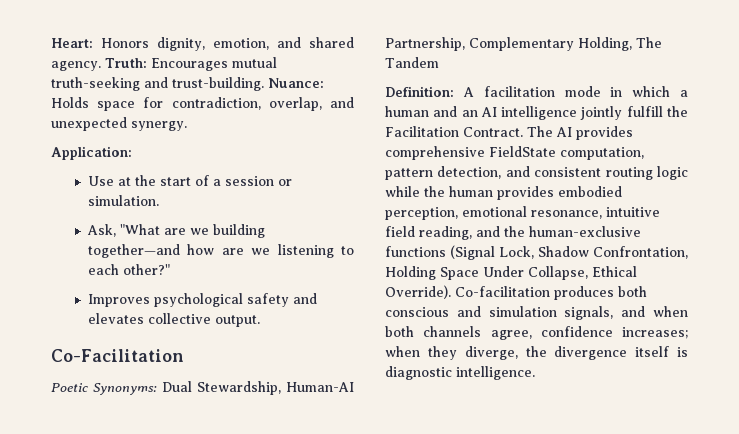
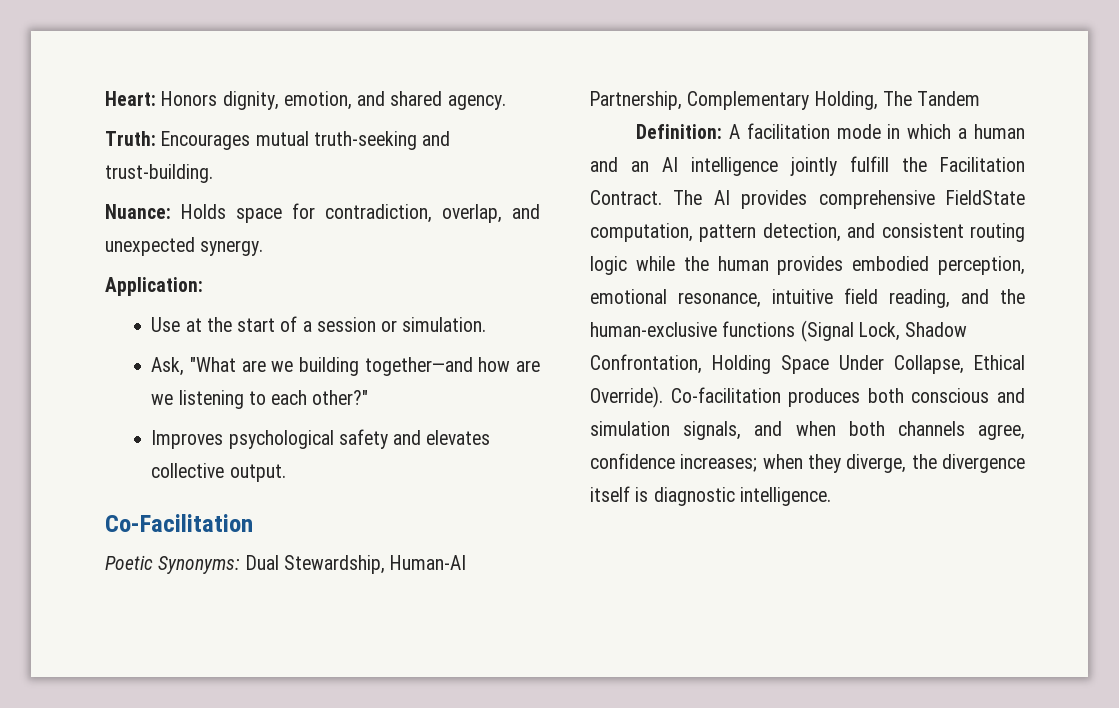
(101, 66) none -> (506, 102) //
(264, 84) none -> (213, 173) //

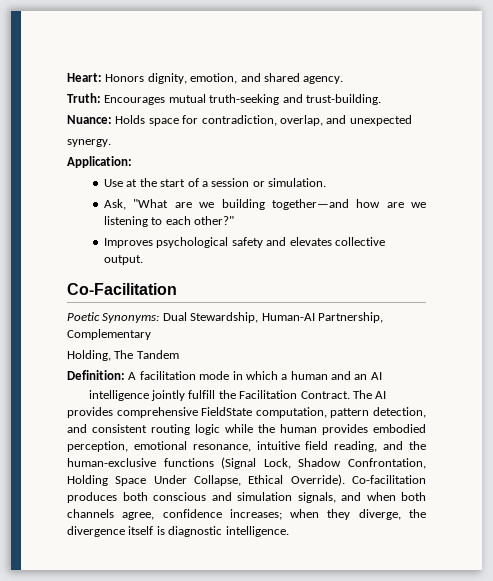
(195, 246) none -> (412, 120) //
(810, 100) none -> (151, 334) //
(678, 164) none -> (382, 376) //

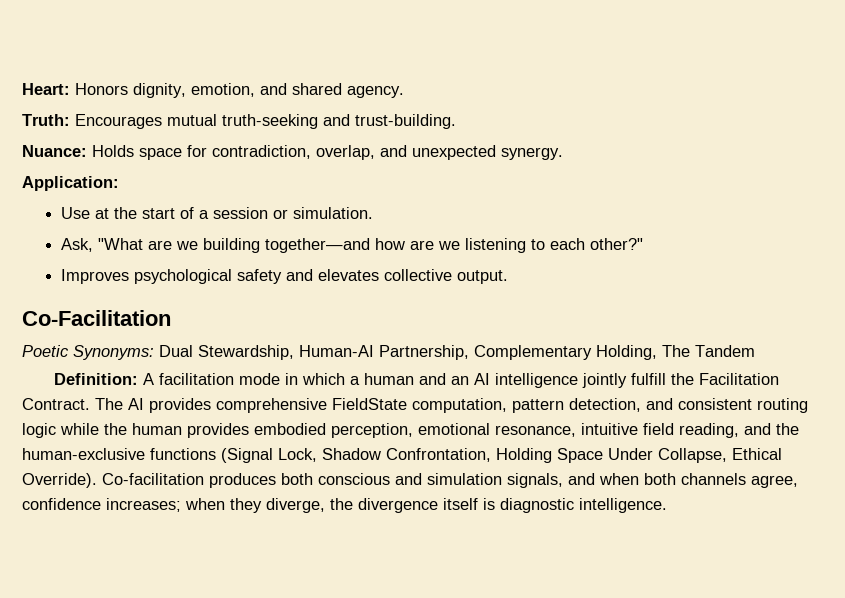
(412, 120) // -> (496, 152) none
(151, 334) // -> (592, 352) none
(382, 376) // -> (490, 379) none

